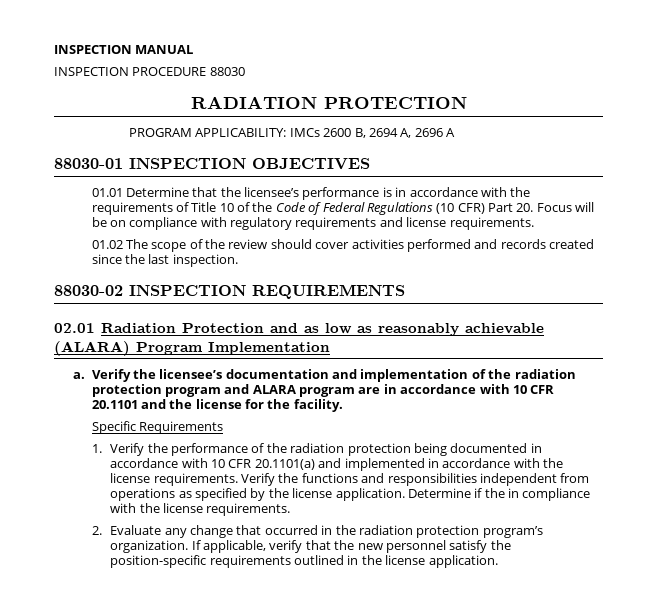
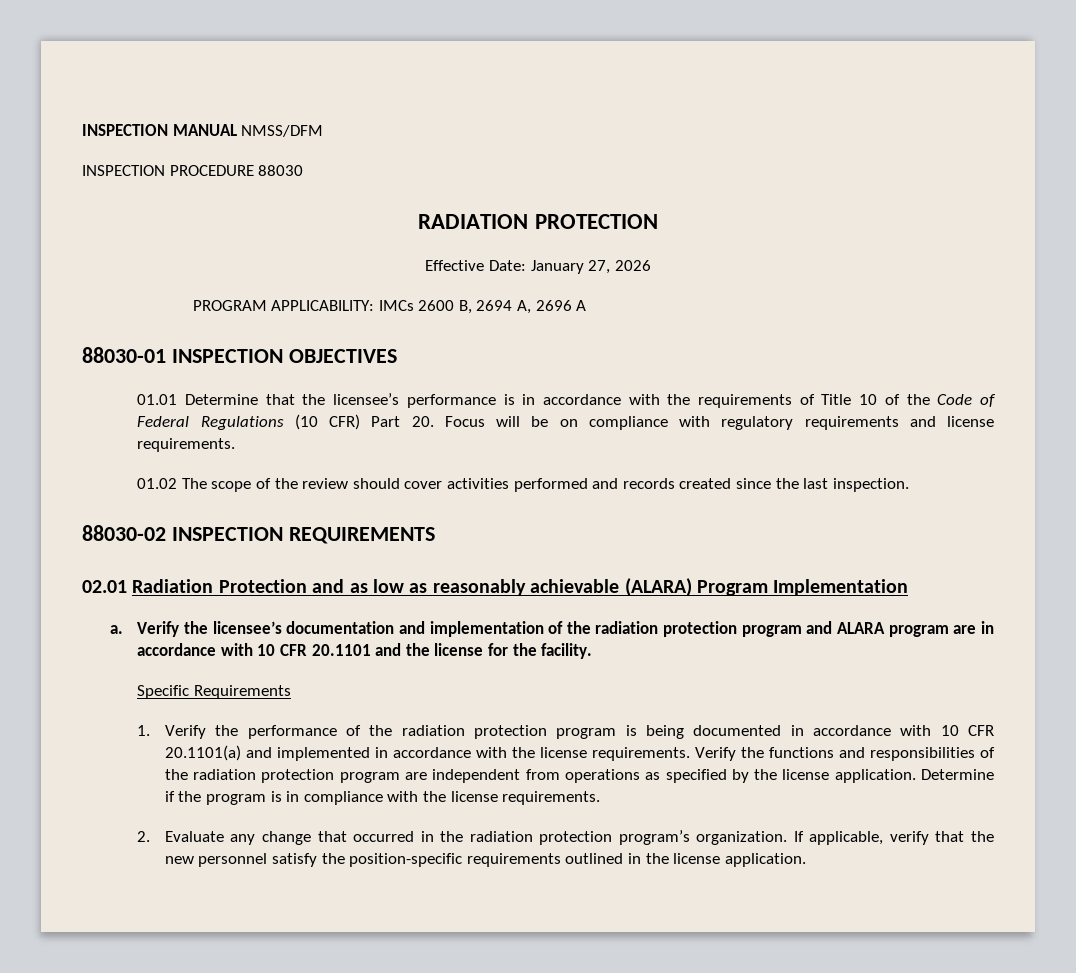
(194, 49) none -> [241,125,324,137] NMSS/DFM
(467, 102) none -> [425,260,651,274] // Effective Date: January 27, 2026
(411, 449) none -> [556,725,637,739] program is
(477, 479) none -> [980,747,996,758] [164,769,428,783] of the radiation protection program are
(505, 493) none -> [206,791,282,805] program is

